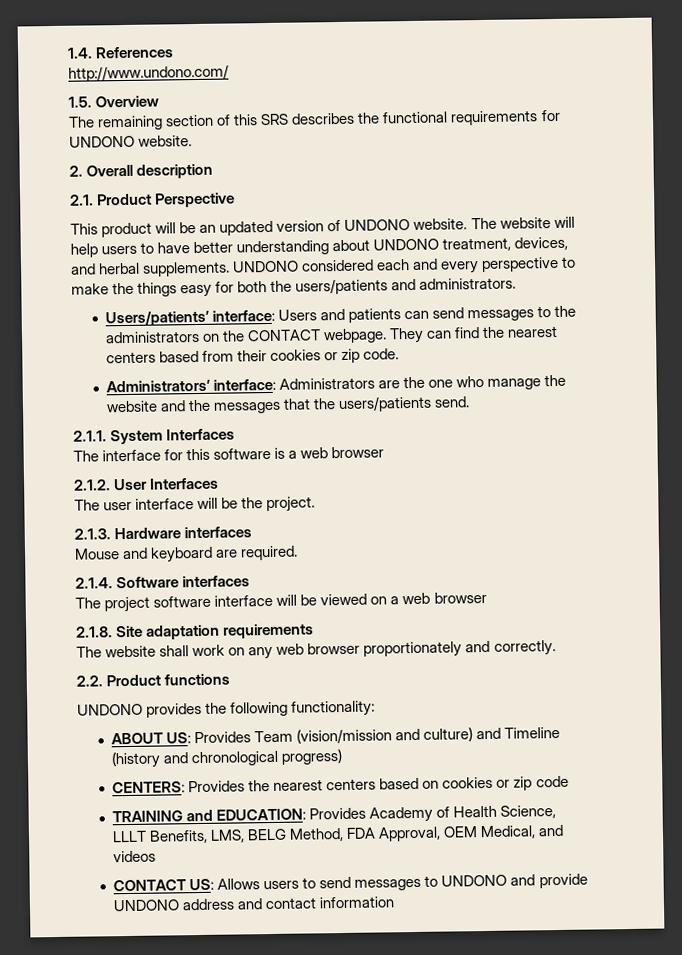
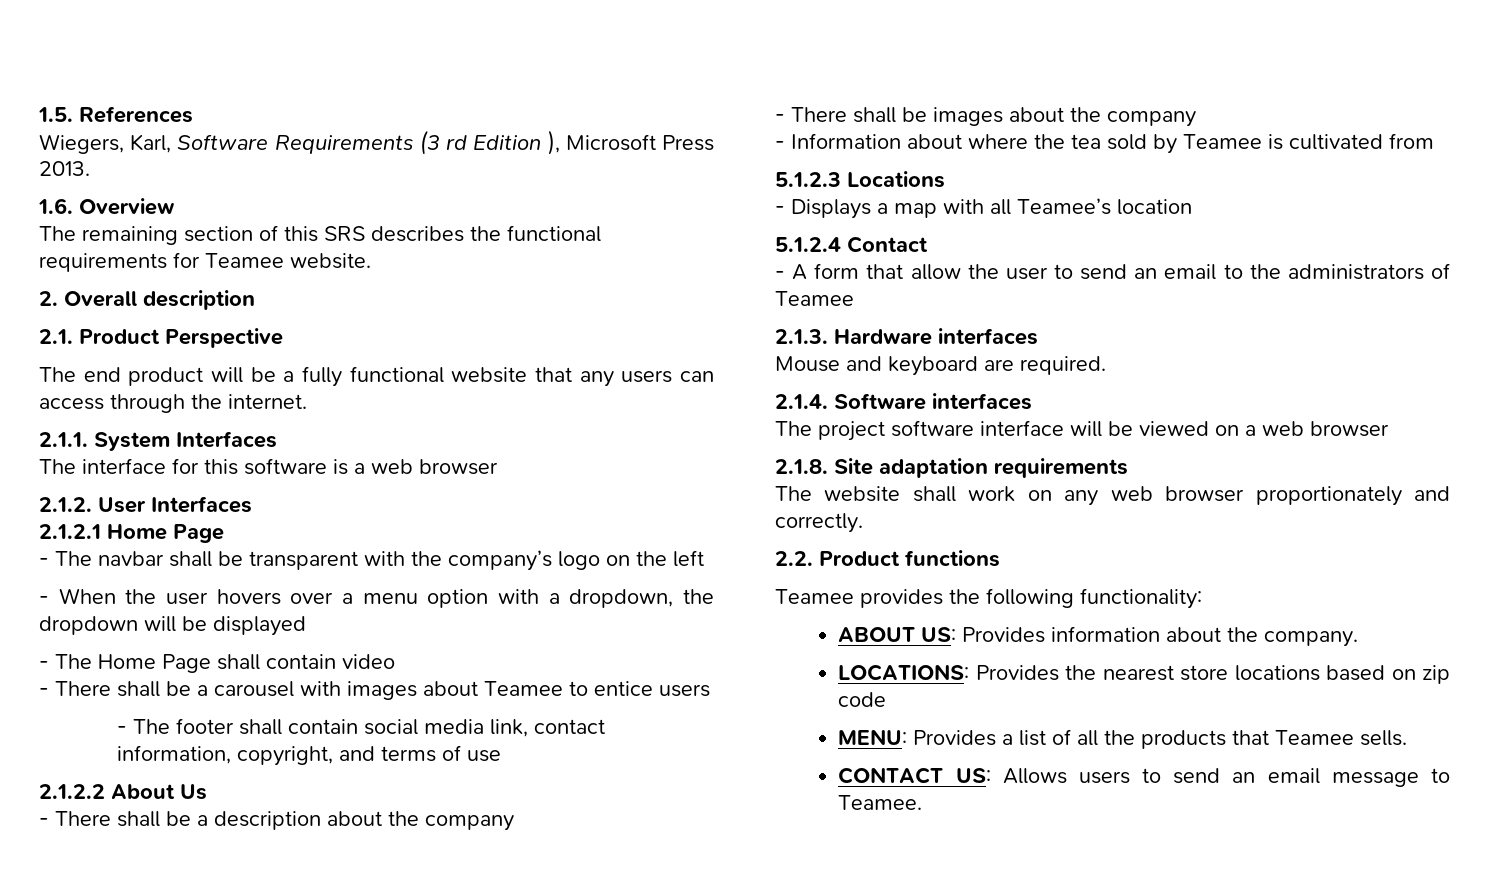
[67,47,93,59] 1.4. -> [38,107,73,122] 1.5.
[68,64,229,82] [68,96,92,108] http://www.undono.com/ // 1.5. -> [39,130,714,155] [39,161,90,176] [38,198,73,214] Wiegers, Karl, Software Requirements (3 rd Edition ), Microsoft Press 2013. // 1.6.
[69,135,135,148] UNDONO -> [205,253,284,268] Teamee
[70,223,98,235] This -> [39,367,121,382] The end
[199,216,575,236] [70,236,569,258] [70,256,577,277] [71,277,517,298] [105,305,577,327] [105,325,559,344] [106,348,400,364] [106,374,567,393] [106,395,471,414] an updated version of UNDONO website. The website will help users to have better understanding about UNDONO treatment, devices, and herbal supplements. UNDONO considered each and every perspective to make the things easy for both the users/patients and administrators. // Users/patients’ interface: Users and patients can send messages to the administrators on the CONTACT webpage. They can find the nearest centers based from their cookies or zip code. // Administrators’ interface: Administrators are the one who manage the website and the messages that the users/patients send. -> [283,366,714,387] [39,394,307,413] a fully functional website that any users can access through the internet.
[74,496,316,513] The user interface will be the project. -> [39,524,224,543] [39,550,704,571] [39,588,714,608] [39,616,306,636] [39,654,395,673] [39,681,710,700] [117,718,606,737] [117,745,502,766] [39,784,207,800] [39,811,514,831] [775,107,1196,127] [775,133,1434,154] [775,171,945,188] [775,198,1192,219] [775,236,928,253] [775,263,1450,280] [775,291,854,306] 2.1.2.1 Home Page // - The navbar shall be transparent with the company’s logo on the left // - When the user hovers over a menu option with a dropdown, the dropdown will be displayed // - The Home Page shall contain video // - There shall be a carousel with images about Teamee to entice users // - The footer shall contain social media link, contact information, copyright, and terms of use // 2.1.2.2 About Us // - There shall be a description about the company // - There shall be images about the company // - Information about where the tea sold by Teamee is cultivated from // 5.1.2.3 Locations // - Displays a map with all Teamee’s location // 5.1.2.4 Contact // - A form that allow the user to send an email to the administrators of Teamee
[77,703,143,716] UNDONO -> [775,589,854,604] Teamee
[254,726,561,744] [111,749,344,769] [112,775,569,794] [112,805,557,823] [112,824,565,844] [113,850,157,863] Team (vision/mission and culture) and Timeline (history and chronological progress) // CENTERS: Provides the nearest centers based on cookies or zip code // TRAINING and EDUCATION: Provides Academy of Health Science, LLLT Benefits, LMS, BELG Method, FDA Approval, OEM Medical, and videos -> [1051,626,1359,647] [838,664,1450,684] [838,692,887,707] [838,729,1408,749] information about the company. // LOCATIONS: Provides the nearest store locations based on zip code // MENU: Provides a list of all the products that Teamee sells.
[354,873,588,891] [113,896,396,912] messages to UNDONO and provide UNDONO address and contact information -> [1232,768,1450,787] [838,795,923,810] an email message to Teamee.

